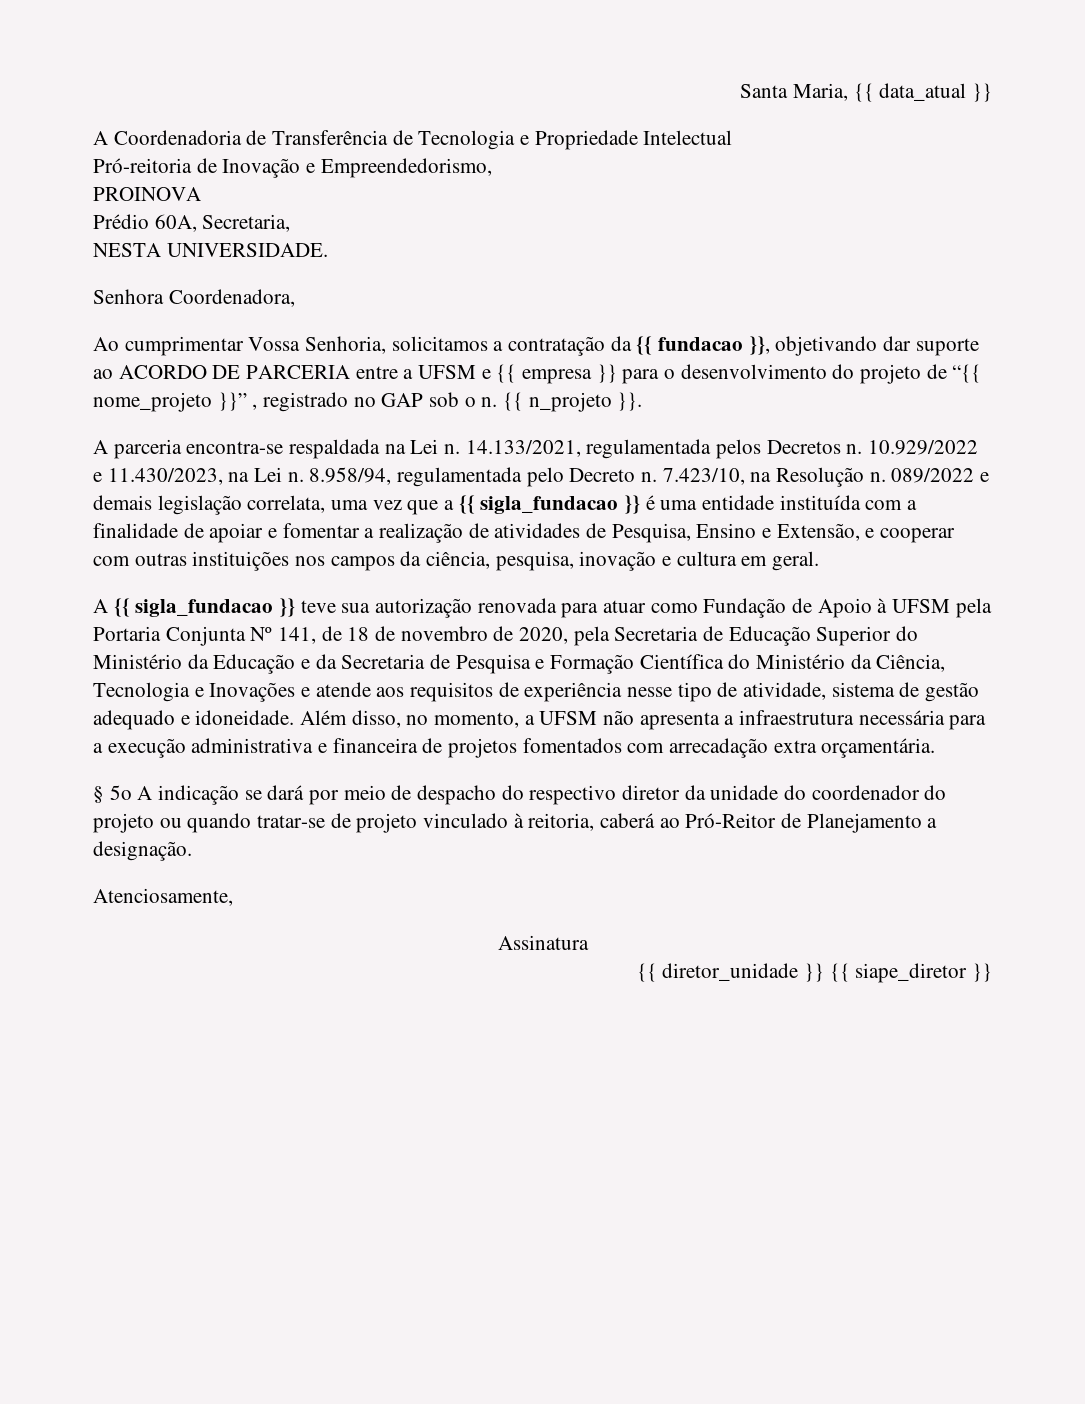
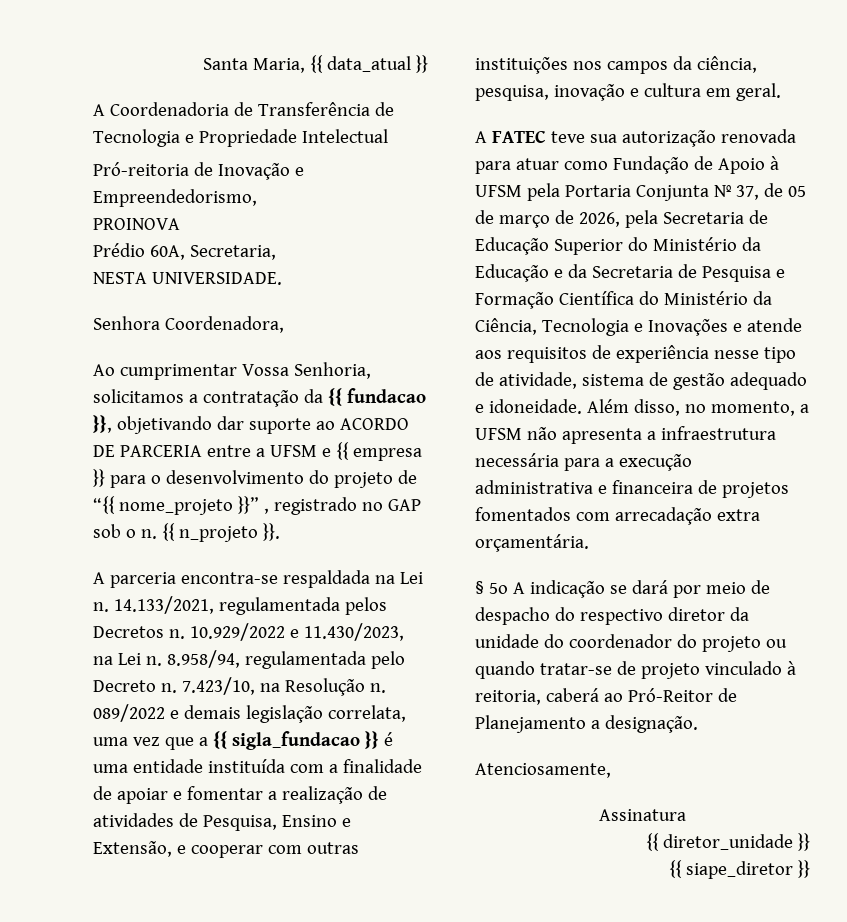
[113,598,296,617] {{ sigla_fundacao }} -> [491,130,546,143] FATEC
[278,626,569,644] 141, de 18 de novembro de 2020, -> [735,183,806,200] [475,210,620,228] 37, de 05 de março de 2026,
(824, 972) none -> (810, 842) //

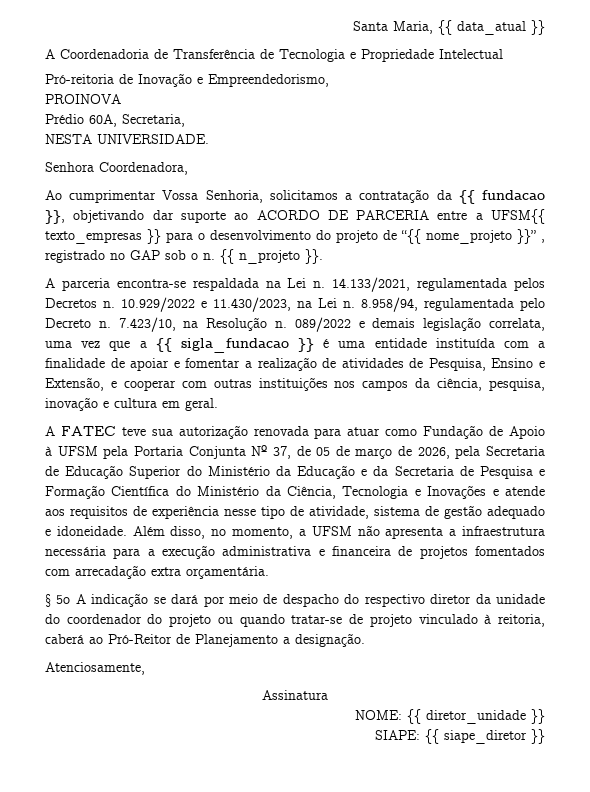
[269,442,422,461] UFSM e {{ empresa -> [491,209,545,224] [45,231,142,244] UFSM{{ texto_empresas
(686, 815) none -> [355,710,402,720] NOME:
(810, 842) none -> [375,730,420,740] SIAPE:

